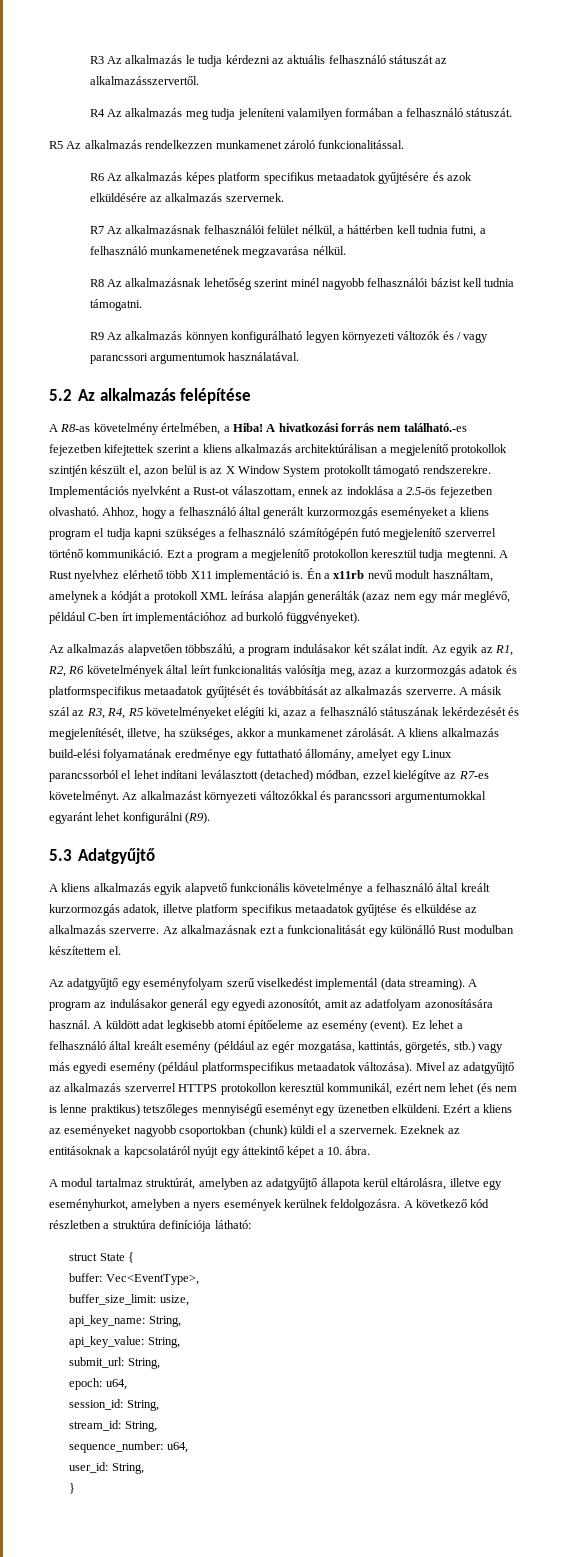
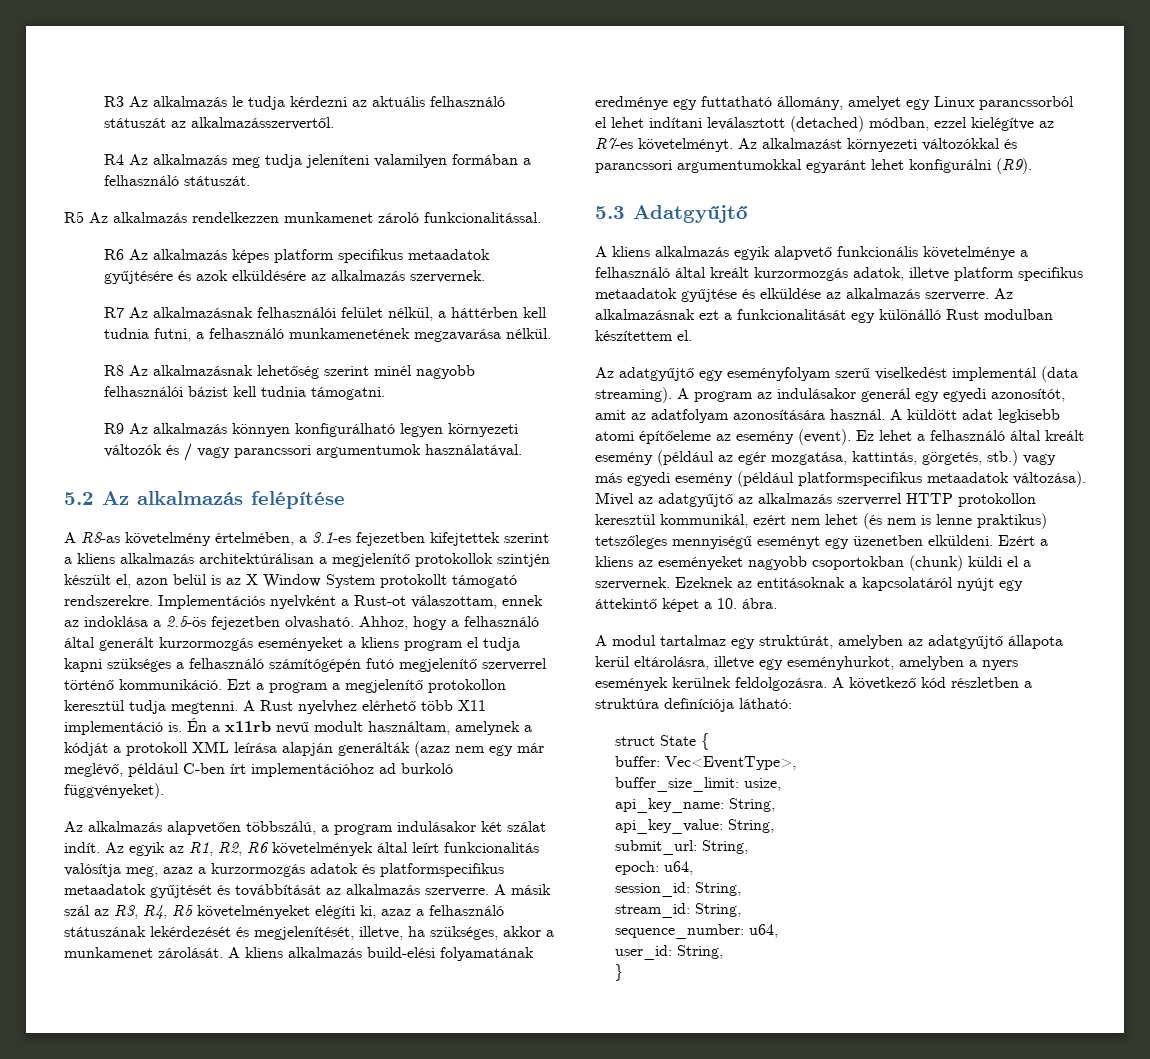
[232,423,467,432] Hiba! A hivatkozási forrás nem található.-es -> [312,532,351,543] 3.1-es
[178,1084,218,1092] HTTPS -> [906,493,953,504] HTTP
(143, 1182) none -> [731,638,755,649] egy

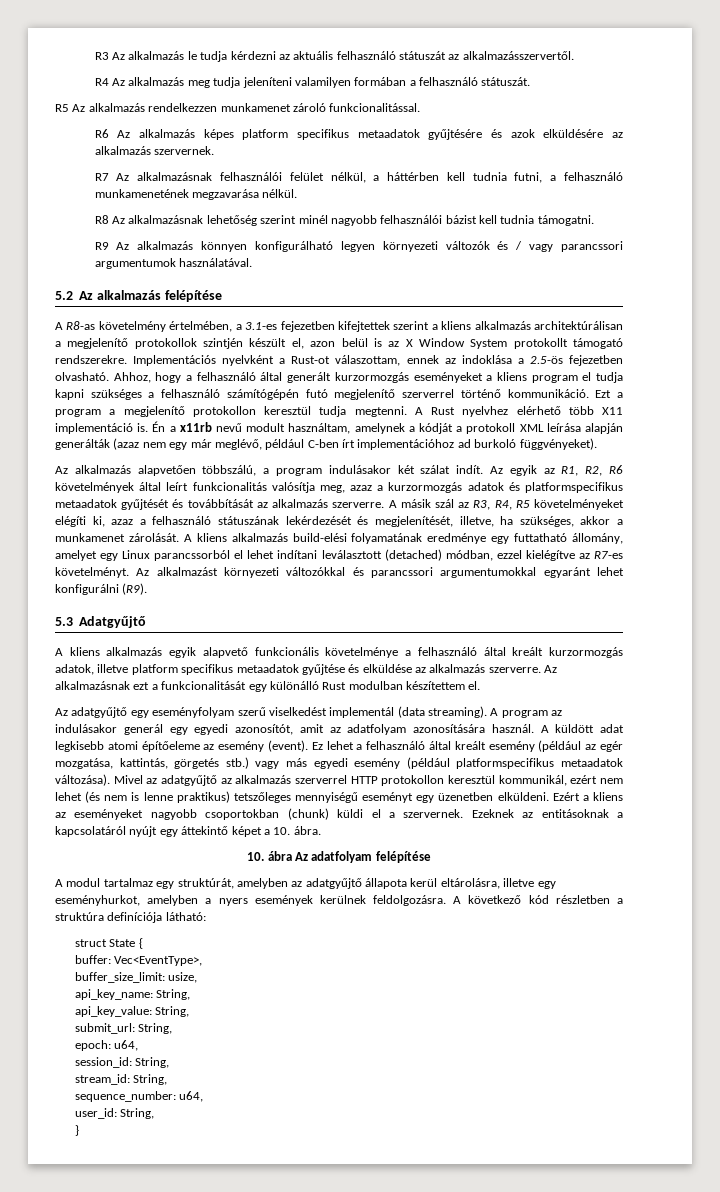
[922,452,982,465] görgetés, -> [174,758,220,769] görgetés
(777, 603) none -> [247,851,431,863] // 10. ábra Az adatfolyam felépítése

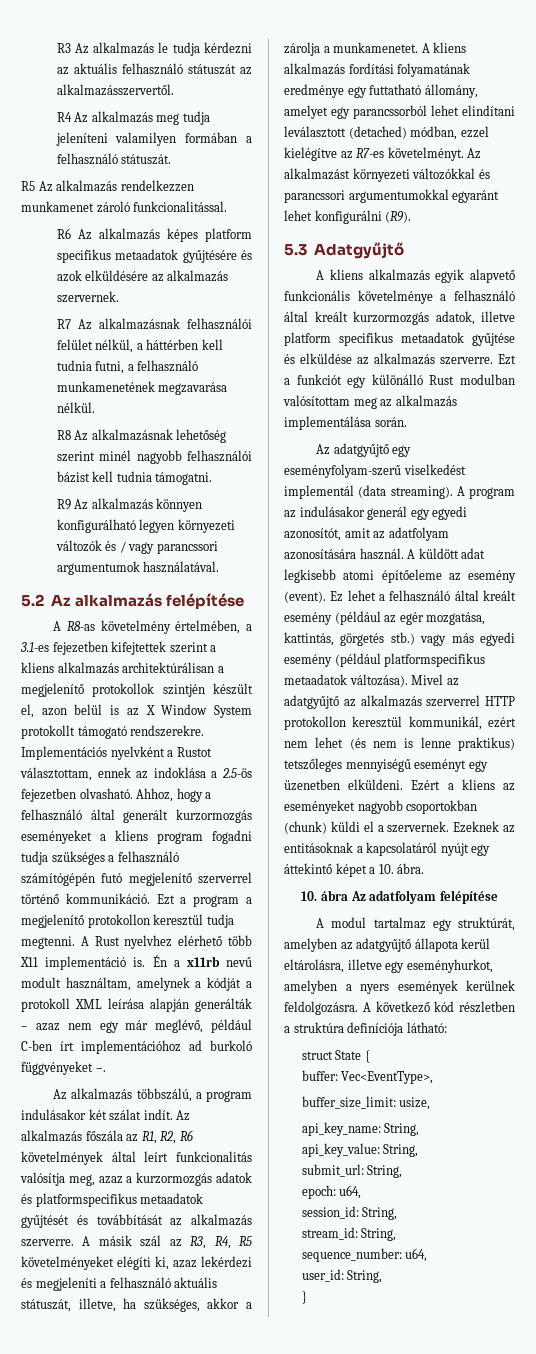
[291,355,401,366] Rust-ot válaszottam, -> [176,747,212,757] [20,767,92,781] Rustot választottam,
[582,372,623,383] [55,389,84,400] el tudja kapni -> [212,830,252,844] [21,851,48,865] fogadni tudja
[113,438,140,450] (azaz -> [21,1023,60,1031] – azaz
[519,438,597,450] [55,465,196,476] függvényeket). // Az alkalmazás alapvetően -> [21,1061,106,1075] [53,1088,133,1100] függvényeket –. // Az alkalmazás
[509,465,537,476] egyik -> [21,1130,123,1142] alkalmazás főszála
[139,516,453,527] a felhasználó státuszának lekérdezését és megjelenítését, -> [201,1256,252,1268] [21,1277,218,1291] [21,1299,71,1312] lekérdezi és megjeleníti a felhasználó aktuális státuszát,
[55,533,347,542] munkamenet zárolását. A kliens alkalmazás build-elési -> [284,42,467,56] [284,63,394,75] zárolja a munkamenetet. A kliens alkalmazás fordítási
[122,550,318,561] Linux parancssorból el lehet indítani -> [353,105,515,119] parancssorból lehet elindítani
[544,665,558,673] [55,681,481,692] Az alkalmazásnak ezt a funkcionalitását egy különálló Rust modulban készítettem el. -> [498,354,516,365] [284,374,515,388] [283,395,457,409] [284,416,407,430] Ezt a funkciót egy különálló Rust modulban valósítottam meg az alkalmazás implementálása során.
[152,707,266,718] eseményfolyam szerű -> [284,464,401,478] eseményfolyam-szerű

